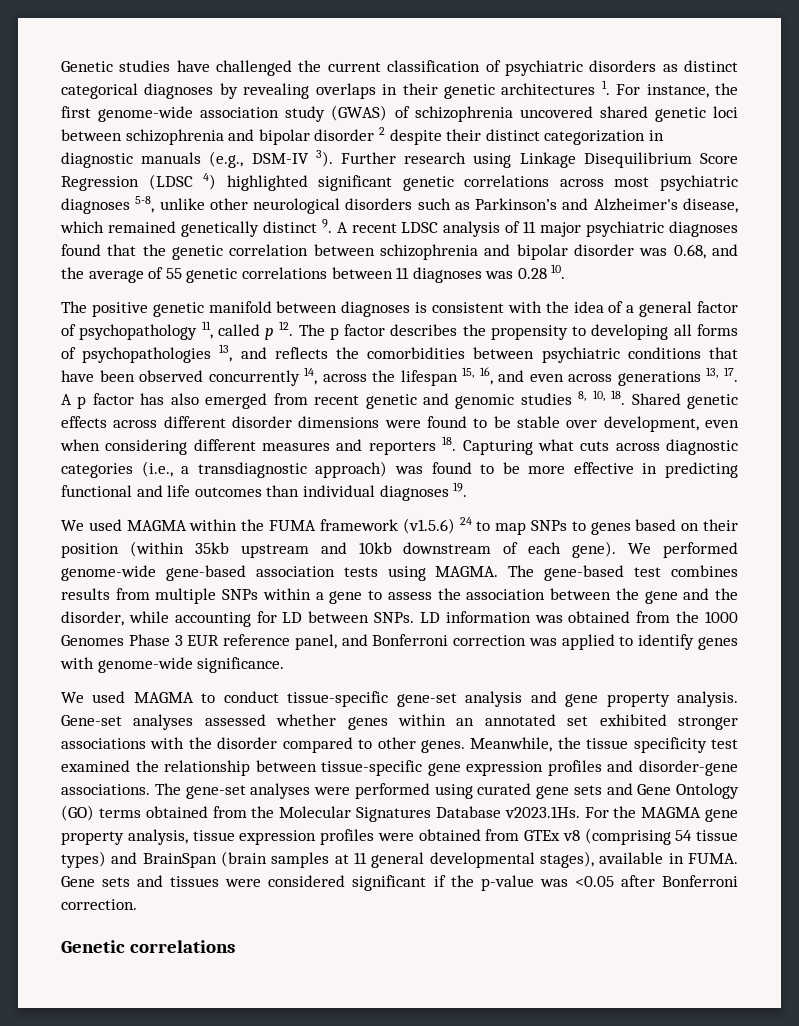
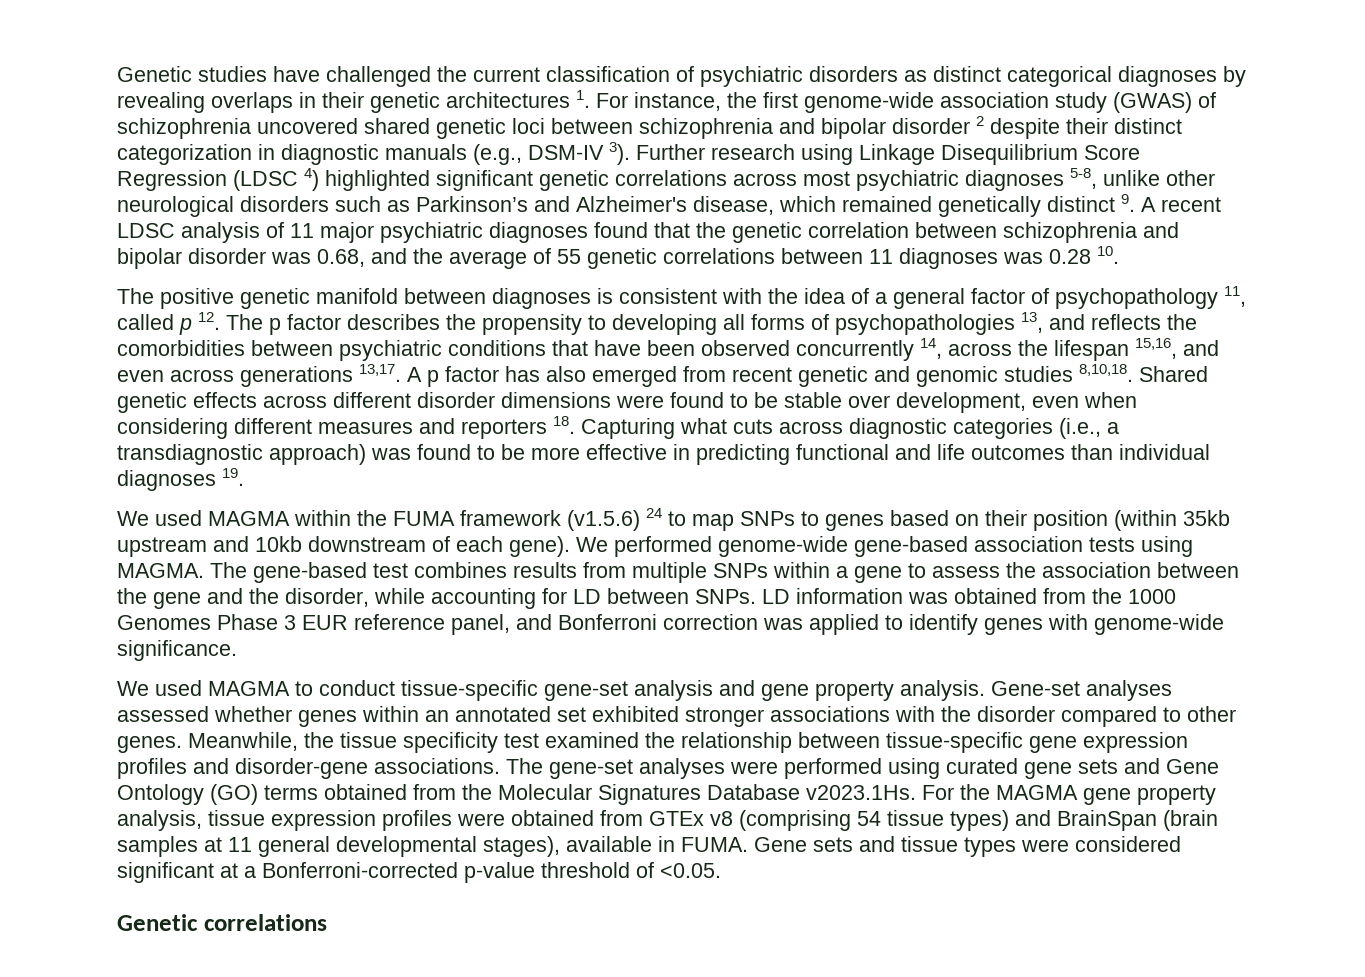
[462,367,493,385] 15, 16, -> [1135,338,1177,359] 15,16,
[706,367,738,382] 13, 17. -> [359,364,401,382] 13,17.
[578,390,626,405] 8, 10, 18. -> [1079,364,1133,382] 8,10,18.
[170,876,220,887] tissues -> [901,836,1016,857] tissue types
[433,875,739,891] [61,899,137,910] if the p-value was <0.05 after Bonferroni correction. -> [220,862,721,883] at a Bonferroni-corrected p-value threshold of <0.05.

